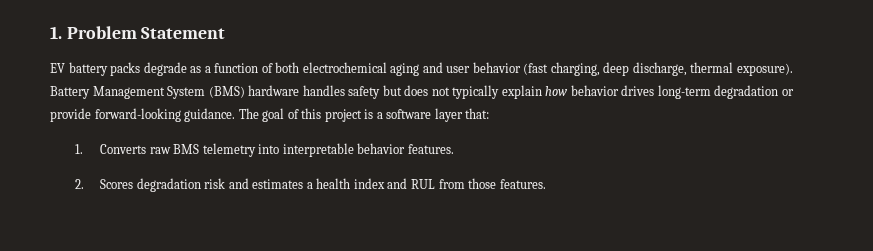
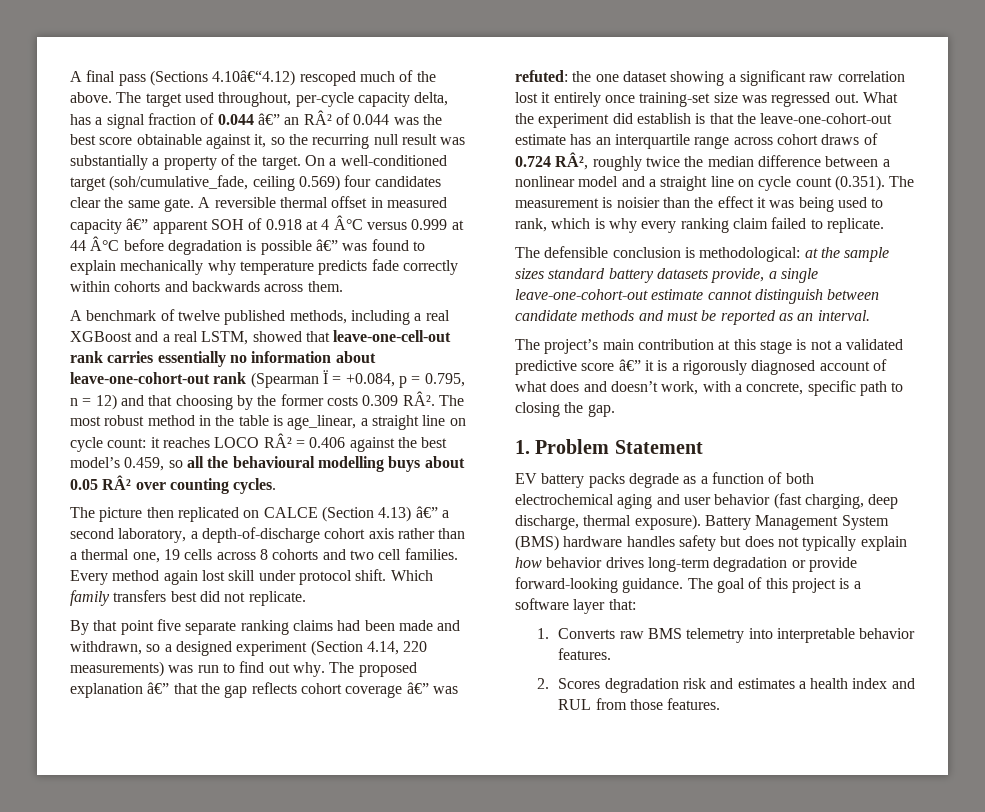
(50, 32) none -> [70,70,436,86] [70,92,449,107] [70,110,442,129] [70,134,466,149] [70,154,447,170] [70,175,441,191] [70,196,447,212] [70,215,464,234] [70,236,425,255] [70,259,458,275] [70,281,343,292] [70,309,450,325] [70,330,452,345] [70,351,376,367] [70,370,465,388] [70,391,464,410] [70,415,466,430] [70,433,448,452] [70,456,465,472] [70,475,277,494] [70,506,449,522] [70,527,466,543] [70,548,458,563] [70,569,433,585] [70,590,306,606] [70,619,461,635] [70,640,428,656] [70,661,417,677] [70,682,458,698] [515,70,905,86] [515,92,898,107] [515,113,893,128] [515,133,878,149] [515,152,890,171] [515,175,915,191] [515,196,884,212] [515,217,884,233] [515,246,890,262] [515,268,818,283] [515,289,880,304] [515,310,870,325] [515,339,904,354] [515,359,887,375] [515,380,904,396] [515,402,615,417] A final pass (Sections 4.10â€“4.12) rescoped much of the above. The target used throughout, per-cycle capacity delta, has a signal fraction of 0.044 â€” an RÂ² of 0.044 was the best score obtainable against it, so the recurring null result was substantially a property of the target. On a well-conditioned target (soh/cumulative_fade, ceiling 0.569) four candidates clear the same gate. A reversible thermal offset in measured capacity â€” apparent SOH of 0.918 at 4 Â°C versus 0.999 at 44 Â°C before degradation is possible â€” was found to explain mechanically why temperature predicts fade correctly within cohorts and backwards across them. // A benchmark of twelve published methods, including a real XGBoost and a real LSTM, showed that leave-one-cell-out rank carries essentially no information about leave-one-cohort-out rank (Spearman Ï = +0.084, p = 0.795, n = 12) and that choosing by the former costs 0.309 RÂ². The most robust method in the table is age_linear, a straight line on cycle count: it reaches LOCO RÂ² = 0.406 against the best model’s 0.459, so all the behavioural modelling buys about 0.05 RÂ² over counting cycles. // The picture then replicated on CALCE (Section 4.13) â€” a second laboratory, a depth-of-discharge cohort axis rather than a thermal one, 19 cells across 8 cohorts and two cell families. Every method again lost skill under protocol shift. Which family transfers best did not replicate. // By that point five separate ranking claims had been made and withdrawn, so a designed experiment (Section 4.14, 220 measurements) was run to find out why. The proposed explanation â€” that the gap reflects cohort coverage â€” was refuted: the one dataset showing a significant raw correlation lost it entirely once training-set size was regressed out. What the experiment did establish is that the leave-one-cohort-out estimate has an interquartile range across cohort draws of 0.724 RÂ², roughly twice the median difference between a nonlinear model and a straight line on cycle count (0.351). The measurement is noisier than the effect it was being used to rank, which is why every ranking claim failed to replicate. // The defensible conclusion is methodological: at the sample sizes standard battery datasets provide, a single leave-one-cohort-out estimate cannot distinguish between candidate methods and must be reported as an interval. // The project’s main contribution at this stage is not a validated predictive score â€” it is a rigorously diagnosed account of what does and doesn’t work, with a concrete, specific path to closing the gap. //

